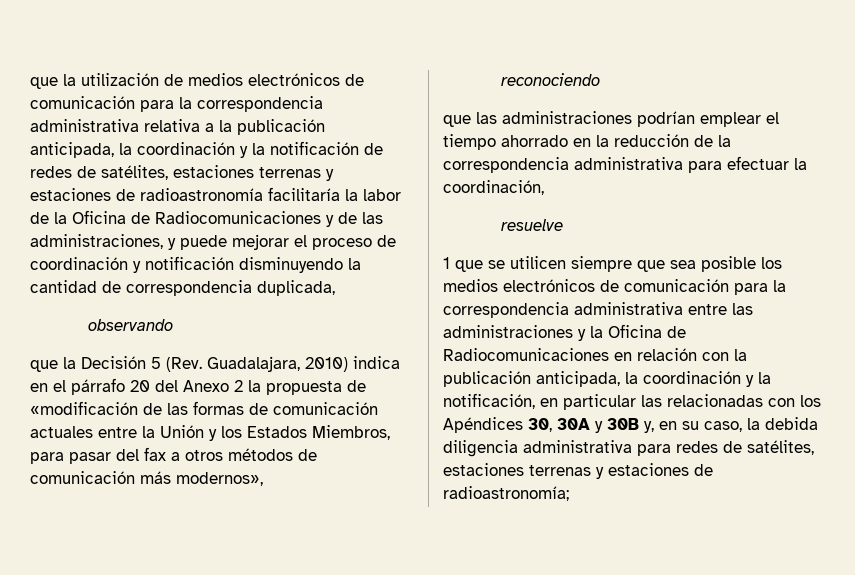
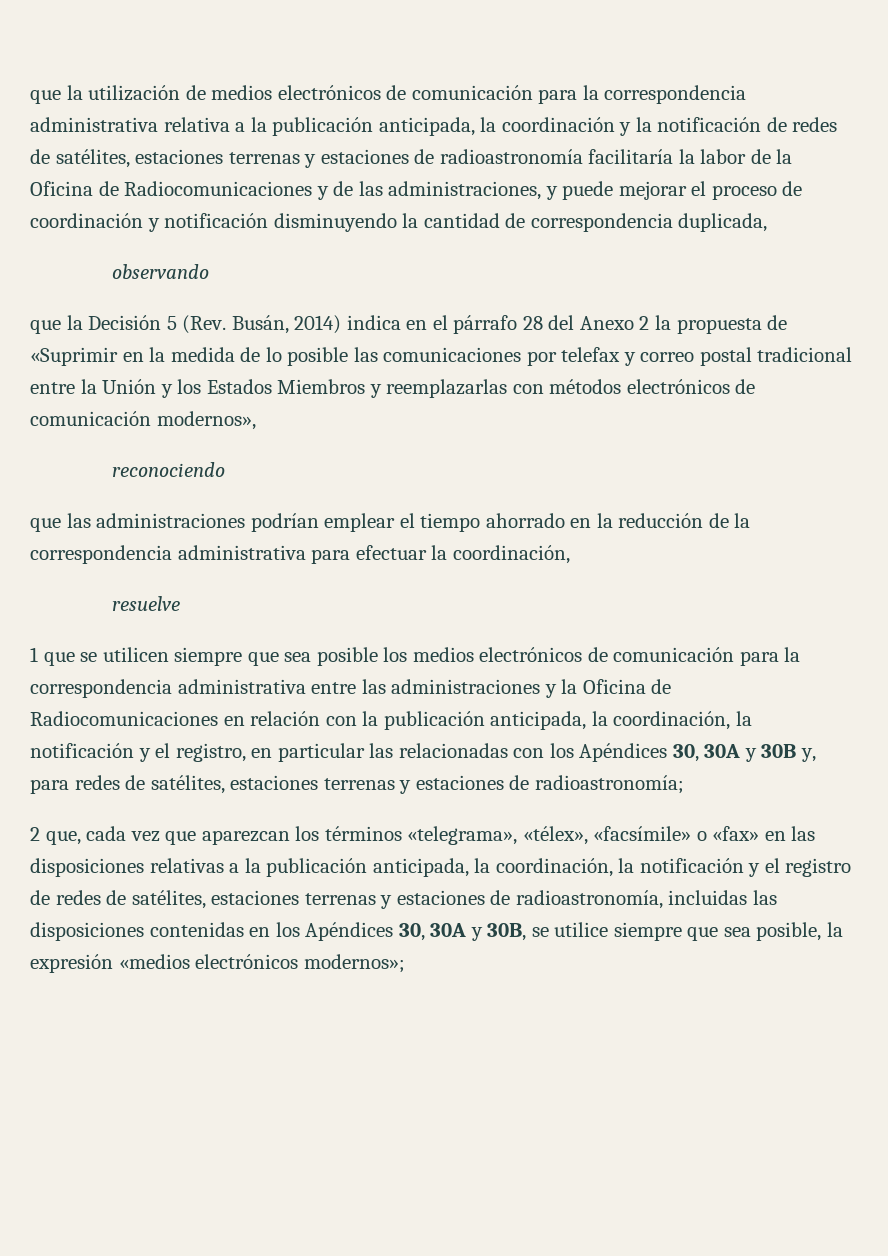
[207,356,348,372] Guadalajara, 2010) -> [231,315,342,334] Busán, 2014)
[130,380,150,392] 20 -> [522,316,543,330] 28
[30,401,378,415] [30,426,93,438] «modificación de las formas de comunicación actuales -> [30,347,853,366] «Suprimir en la medida de lo posible las comunicaciones por telefax y correo postal tradicional
[312,425,390,440] [30,447,317,464] [30,471,171,484] Miembros, para pasar del fax a otros métodos de comunicación más -> [277,379,756,398] [30,411,151,426] Miembros y reemplazarlas con métodos electrónicos de comunicación
[643,371,771,387] [443,393,535,409] coordinación y la notificación, -> [613,711,752,730] [30,743,246,762] coordinación, la notificación y el registro,
[659,417,818,432] [443,440,632,457] en su caso, la debida diligencia administrativa -> (817, 755) none
(569, 493) none -> [30,826,816,845] [30,858,852,877] [30,890,777,909] [30,922,844,941] [30,954,405,973] // 2 que, cada vez que aparezcan los términos «telegrama», «télex», «facsímile» o «fax» en las disposiciones relativas a la publicación anticipada, la coordinación, la notificación y el registro de redes de satélites, estaciones terrenas y estaciones de radioastronomía, incluidas las disposiciones contenidas en los Apéndices 30, 30A y 30B, se utilice siempre que sea posible, la expresión «medios electrónicos modernos»;

